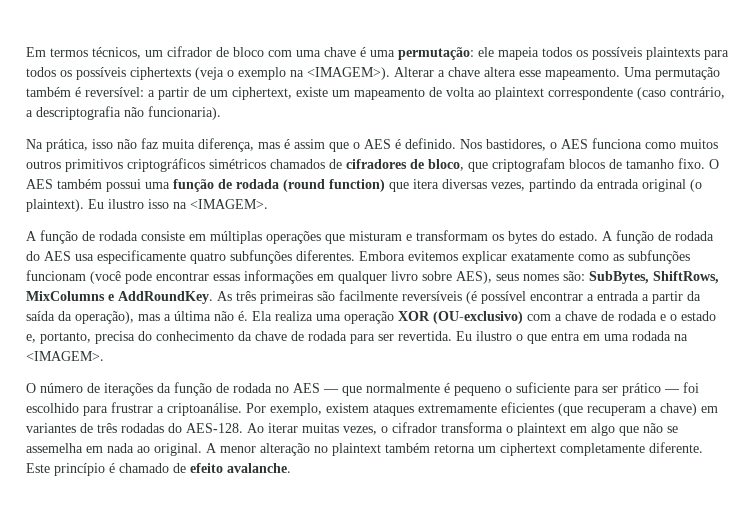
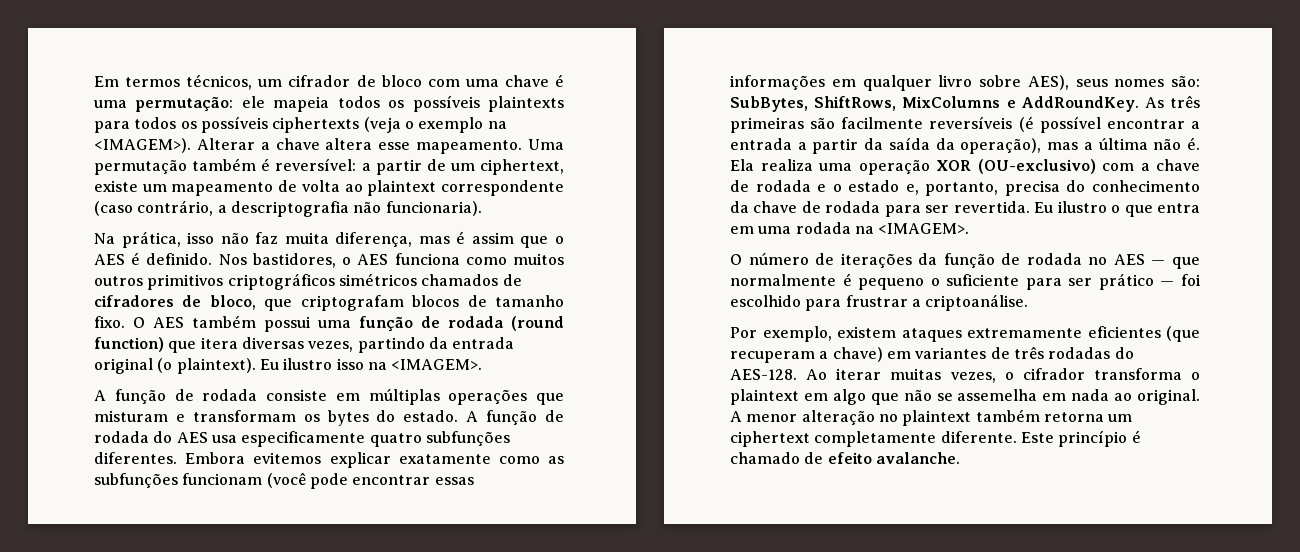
(242, 409) none -> (1029, 302) //

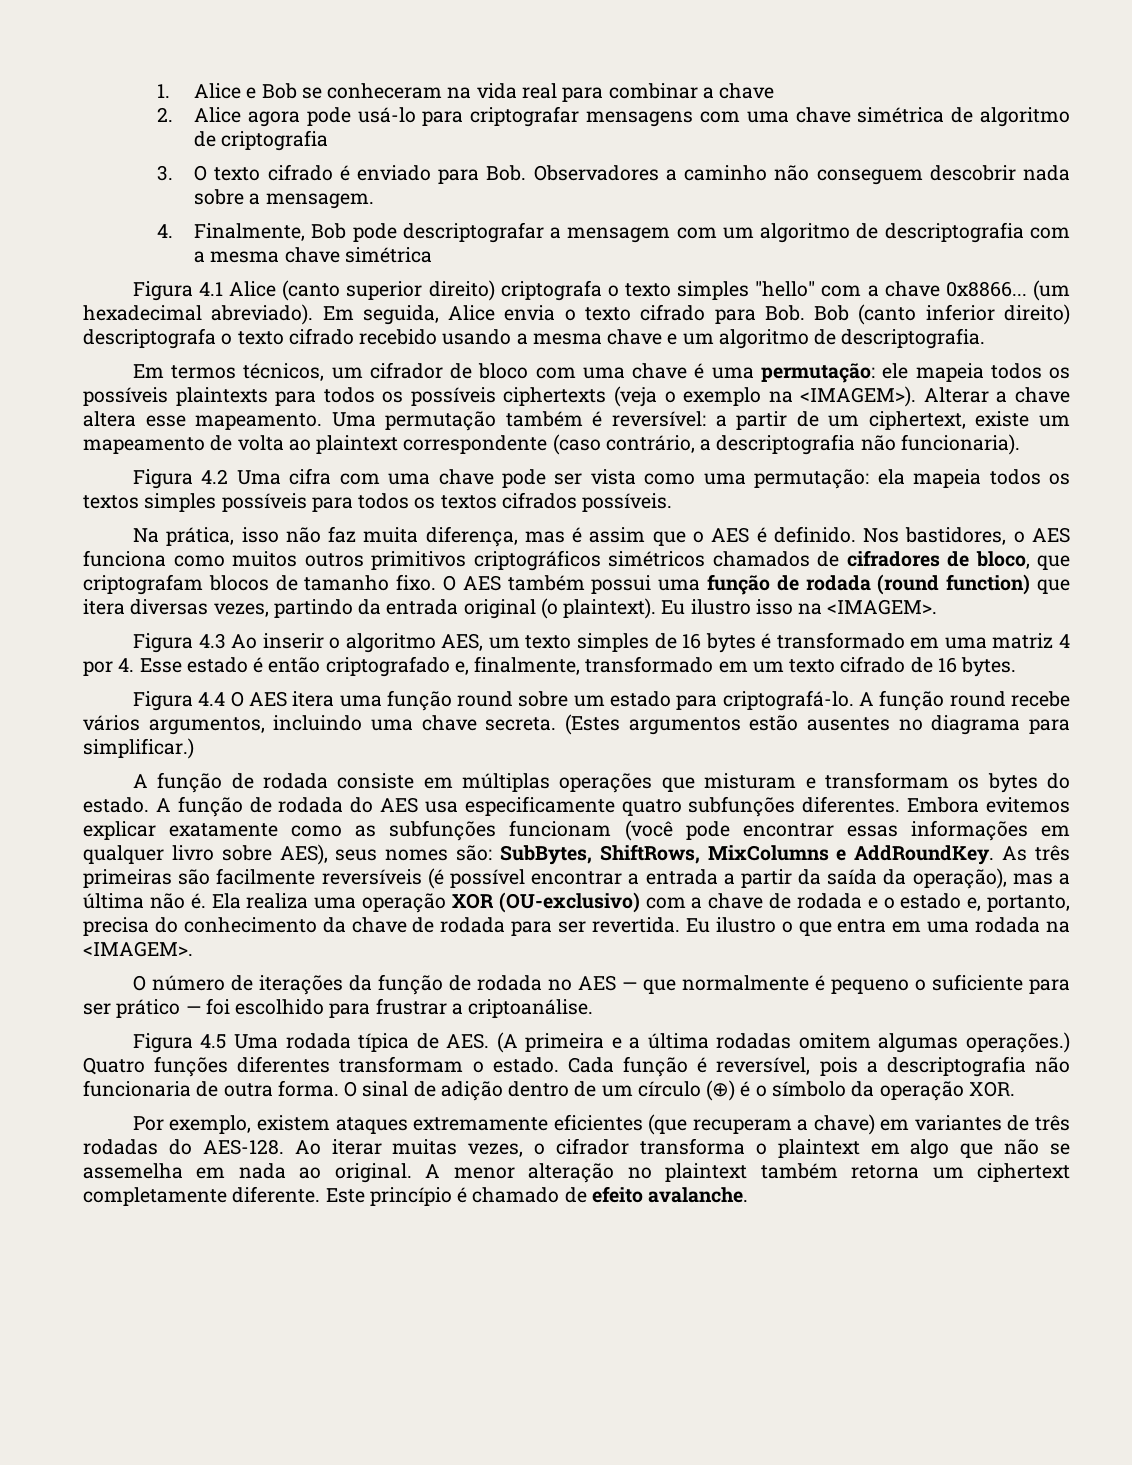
(94, 81) none -> [157,83,775,102] [157,106,1070,127] [194,130,329,151] [157,164,1070,185] [194,189,374,209] [157,222,1070,243] [194,247,432,263] [132,280,1070,301] [83,304,1071,325] [83,328,986,349] 1. Alice e Bob se conheceram na vida real para combinar a chave // 2. Alice agora pode usá-lo para criptografar mensagens com uma chave simétrica de algoritmo de criptografia // 3. O texto cifrado é enviado para Bob. Observadores a caminho não conseguem descobrir nada sobre a mensagem. // 4. Finalmente, Bob pode descriptografar a mensagem com um algoritmo de descriptografia com a mesma chave simétrica // Figura 4.1 Alice (canto superior direito) criptografa o texto simples "hello" com a chave 0x8866... (um hexadecimal abreviado). Em seguida, Alice envia o texto cifrado para Bob. Bob (canto inferior direito) descriptografa o texto cifrado recebido usando a mesma chave e um algoritmo de descriptografia. //
(482, 208) none -> [132,468,1070,489] [83,492,673,512] // Figura 4.2 Uma cifra com uma chave pode ser vista como uma permutação: ela mapeia todos os textos simples possíveis para todos os textos cifrados possíveis.
(483, 364) none -> [132,632,1070,653] [83,656,1017,677] [132,690,1070,711] [83,714,1070,735] [83,738,194,759] // Figura 4.3 Ao inserir o algoritmo AES, um texto simples de 16 bytes é transformado em uma matriz 4 por 4. Esse estado é então criptografado e, finalmente, transformado em um texto cifrado de 16 bytes. // Figura 4.4 O AES itera uma função round sobre um estado para criptografá-lo. A função round recebe vários argumentos, incluindo uma chave secreta. (Estes argumentos estão ausentes no diagrama para simplificar.)
(1029, 302) none -> [132,1032,1071,1053] [83,1056,1071,1077] [83,1080,1015,1101] // Figura 4.5 Uma rodada típica de AES. (A primeira e a última rodadas omitem algumas operações.) Quatro funções diferentes transformam o estado. Cada função é reversível, pois a descriptografia não funcionaria de outra forma. O sinal de adição dentro de um círculo (⊕) é o símbolo da operação XOR.

